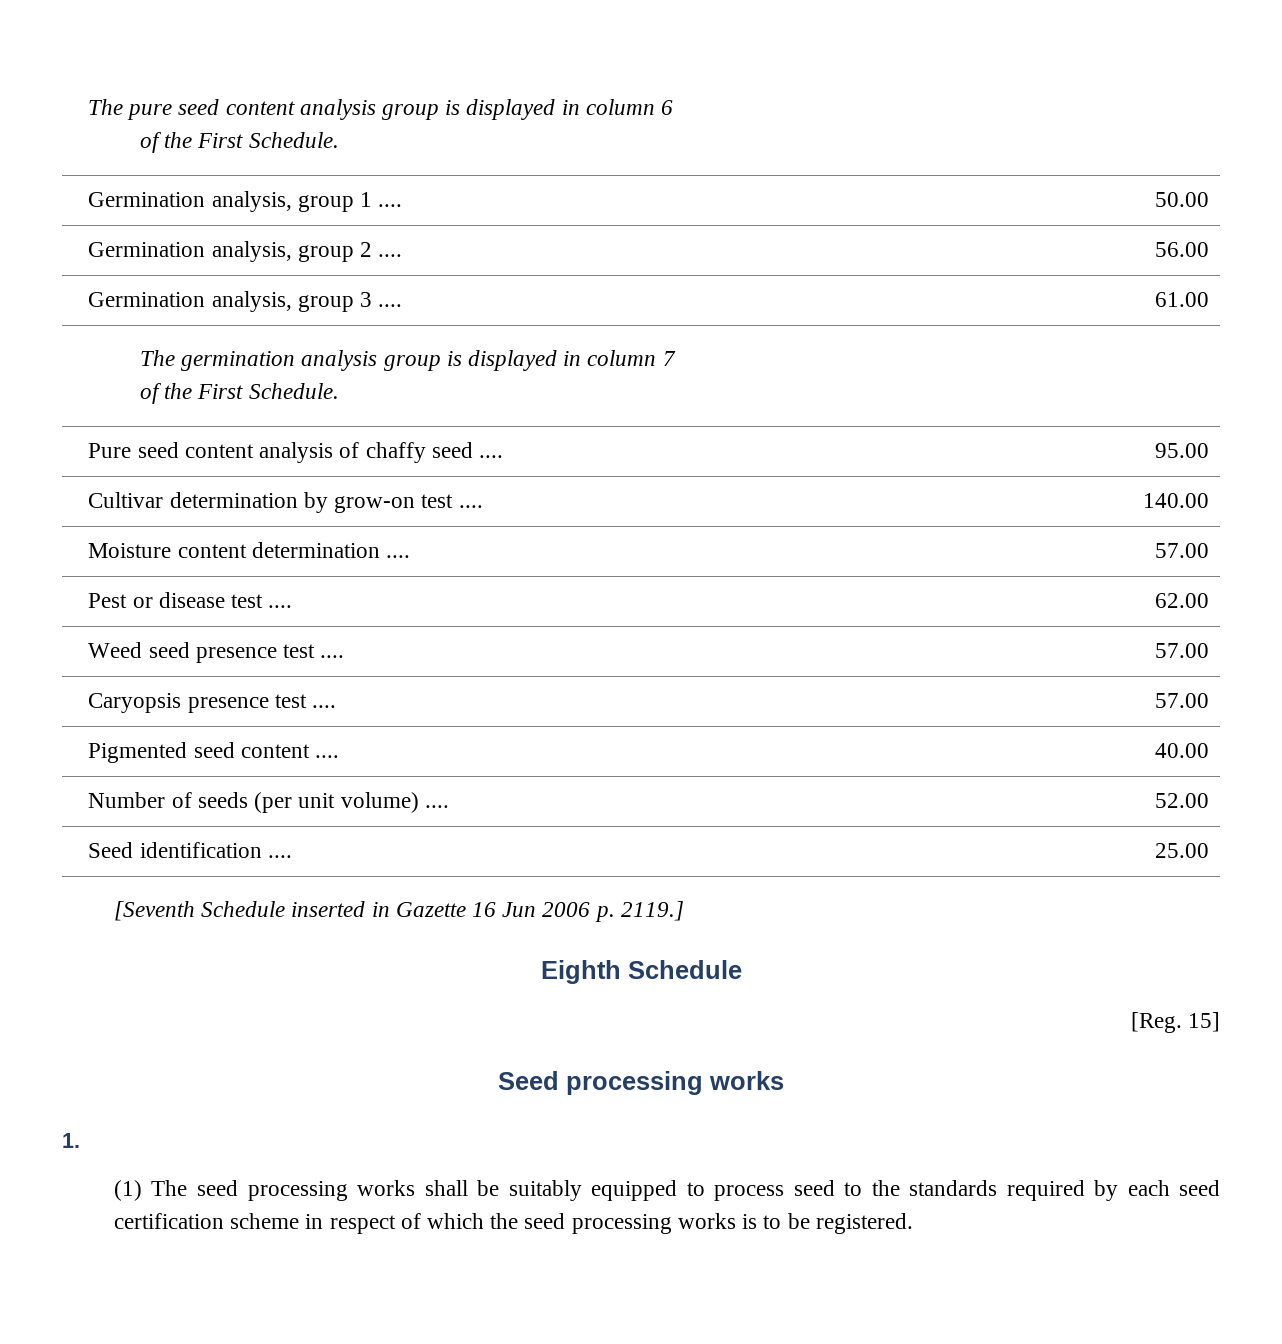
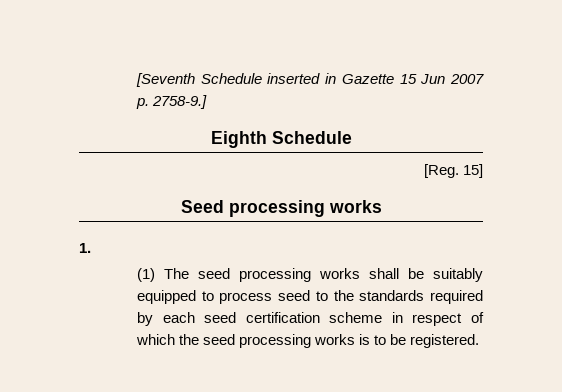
[87,99,674,120] [139,132,339,153] [88,191,403,212] [1155,192,1210,207] [88,241,403,262] [1155,242,1210,257] [88,291,403,312] [1155,292,1210,307] [139,350,676,371] [139,383,339,404] [88,442,503,463] [1155,443,1210,458] [88,492,483,513] [1143,493,1210,508] [88,542,411,558] [1155,543,1210,558] [88,592,293,608] [1155,593,1210,608] [88,642,345,663] [1155,643,1210,658] [88,693,337,713] [1155,693,1210,708] [88,742,340,763] [1155,743,1210,758] [88,792,449,813] [1155,793,1210,808] [88,842,292,858] [1155,843,1210,858] The pure seed content analysis group is displayed in column 6 // of the First Schedule. // Germination analysis, group 1 .... | 50.00 // Germination analysis, group 2 .... | 56.00 // Germination analysis, group 3 .... | 61.00 // The germination analysis group is displayed in column 7 // of the First Schedule. // Pure seed content analysis of chaffy seed .... | 95.00 // Cultivar determination by grow-on test .... | 140.00 // Moisture content determination .... | 57.00 // Pest or disease test .... | 62.00 // Weed seed presence test .... | 57.00 // Caryopsis presence test .... | 57.00 // Pigmented seed content .... | 40.00 // Number of seeds (per unit volume) .... | 52.00 // Seed identification .... | 25.00 // -> (136, 80) none
[472,901,684,922] 16 Jun 2006 p. 2119.] -> [399,74,485,84] [136,95,208,109] 15 Jun 2007 p. 2758-9.]

